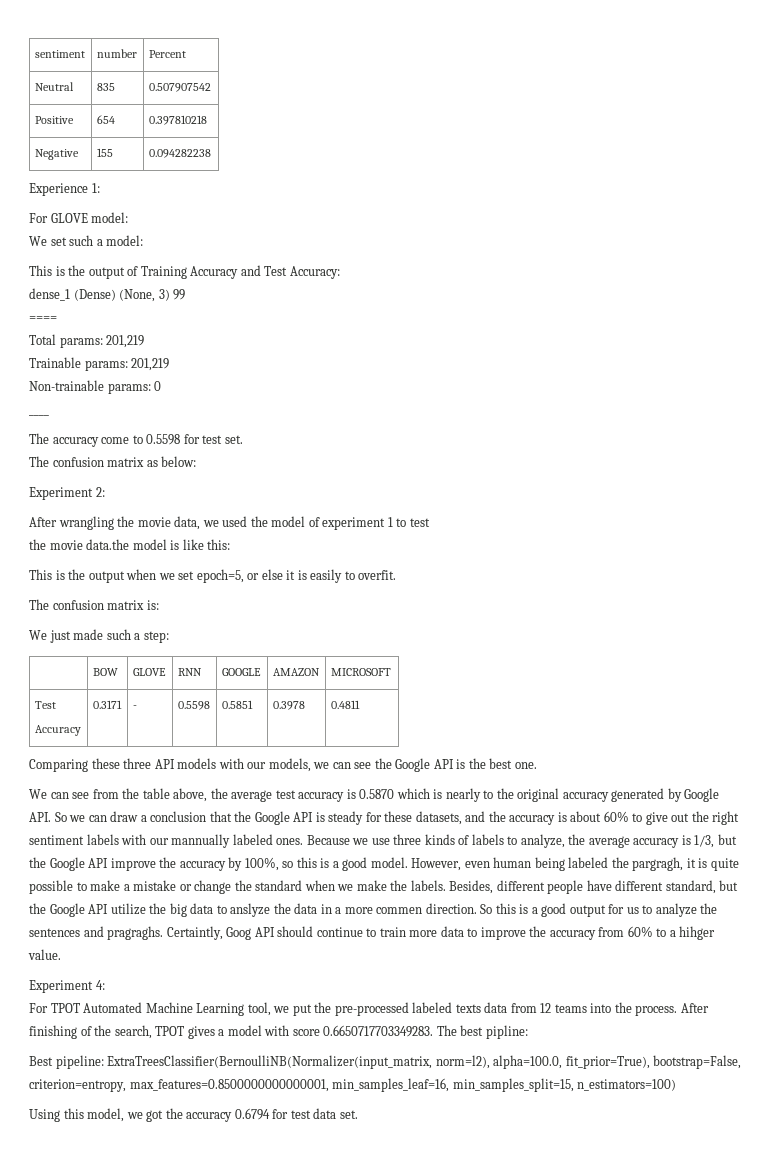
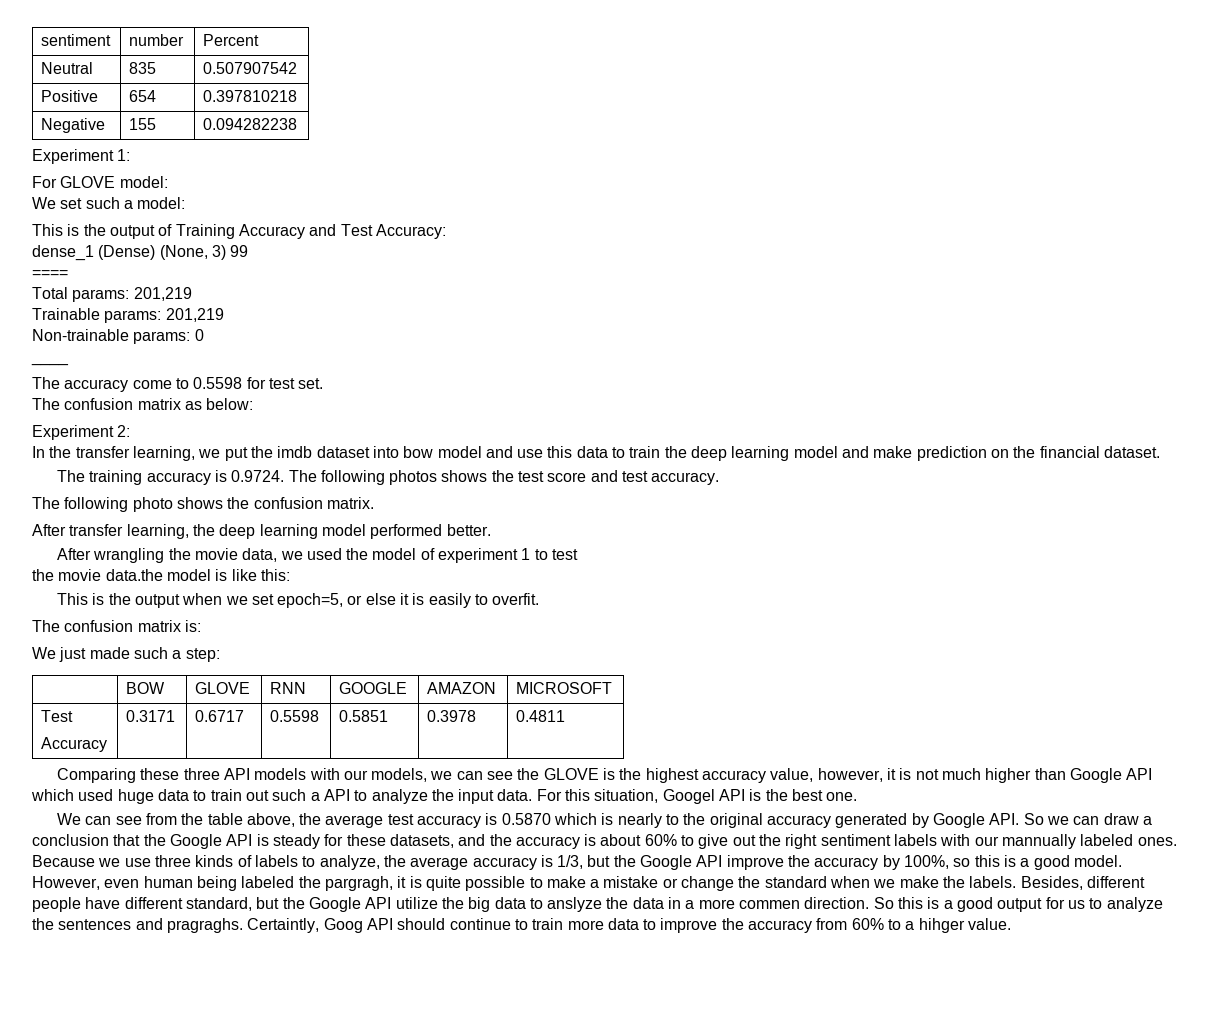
[29,183,88,196] Experience -> [32,149,114,164] Experiment
(105, 492) none -> [32,446,1160,461] [56,470,720,485] [32,497,374,512] [32,524,491,539] // In the transfer learning, we put the imdb dataset into bow model and use this data to train the deep learning model and make prediction on the financial dataset. // The training accuracy is 0.9724. The following photos shows the test score and test accuracy. // The following photo shows the confusion matrix. // After transfer learning, the deep learning model performed better.
[132,705,137,709] - -> [195,710,245,722] 0.6717
[395,758,431,772] Google -> [543,768,1153,783] [31,789,715,804] GLOVE is the highest accuracy value, however, it is not much higher than Google API which used huge data to train out such a API to analyze the input data. For this situation, Googel
[29,980,105,993] [29,1002,709,1016] [29,1025,528,1039] [29,1055,742,1069] [29,1078,677,1092] [29,1108,358,1122] // Experiment 4: // For TPOT Automated Machine Learning tool, we put the pre-processed labeled texts data from 12 teams into the process. After finishing of the search, TPOT gives a model with score 0.6650717703349283. The best pipline: // Best pipeline: ExtraTreesClassifier(BernoulliNB(Normalizer(input_matrix, norm=l2), alpha=100.0, fit_prior=True), bootstrap=False, criterion=entropy, max_features=0.8500000000000001, min_samples_leaf=16, min_samples_split=15, n_estimators=100) // Using this model, we got the accuracy 0.6794 for test data set. -> (1012, 924) none

